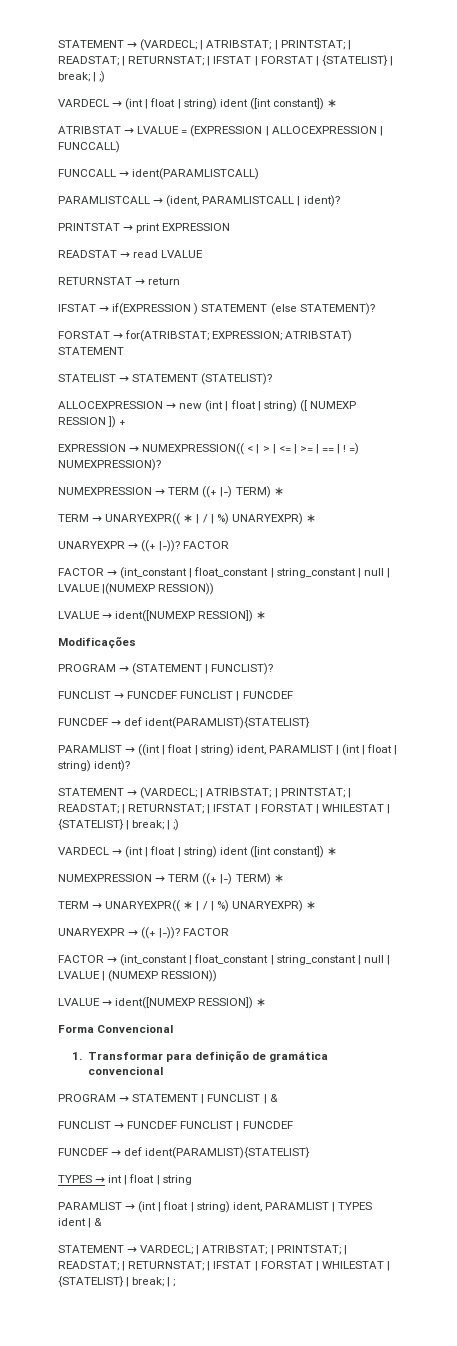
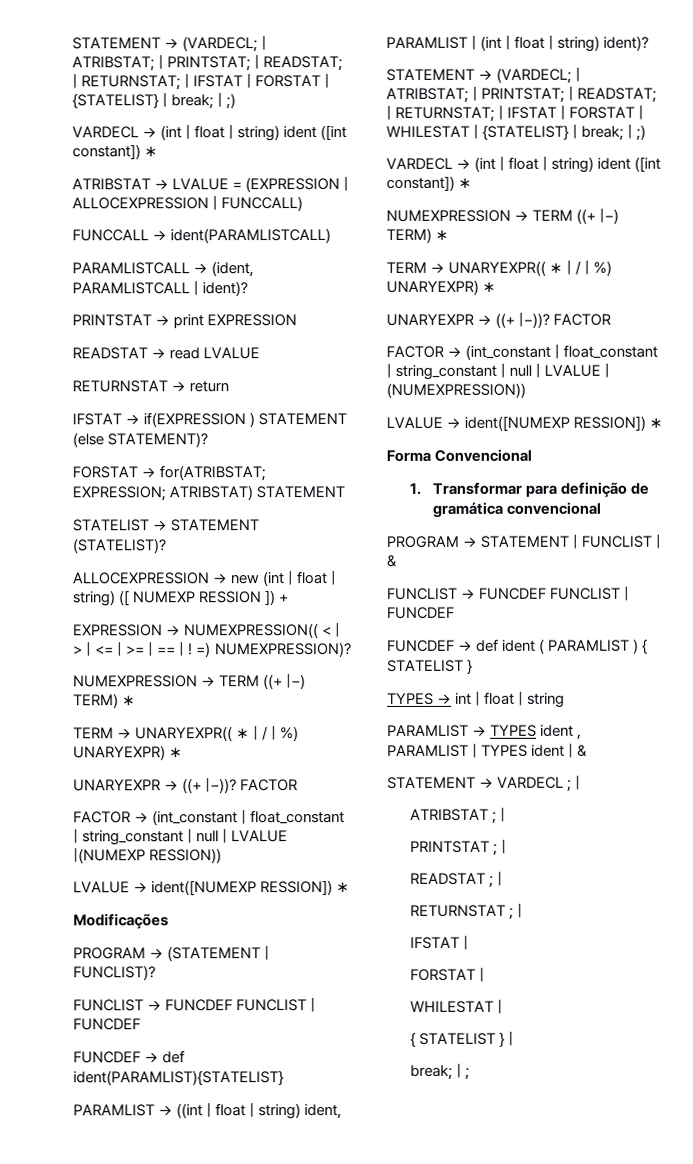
[108,970,218,982] (NUMEXP RESSION)) -> [386,382,526,398] (NUMEXPRESSION))
[145,1147,311,1159] ident(PARAMLIST){STATELIST} -> [502,638,649,654] [387,658,474,674] ident ( PARAMLIST ) { STATELIST }
[138,1201,262,1213] (int | float | string) ident, -> [490,724,583,740] TYPES ident ,
[140,1245,347,1255] [58,1261,390,1271] [58,1276,130,1287] VARDECL; | ATRIBSTAT; | PRINTSTAT; | READSTAT; | RETURNSTAT; | IFSTAT | FORSTAT | WHILESTAT | {STATELIST} | -> [497,774,582,792] [409,806,507,824] [409,838,508,856] [409,870,504,888] [409,902,524,920] [409,934,470,950] [409,966,486,982] [409,998,504,1014] [409,1030,515,1047] VARDECL ; | // ATRIBSTAT ; | // PRINTSTAT ; | // READSTAT ; | // RETURNSTAT ; | // IFSTAT | // FORSTAT | // WHILESTAT | // { STATELIST } | //

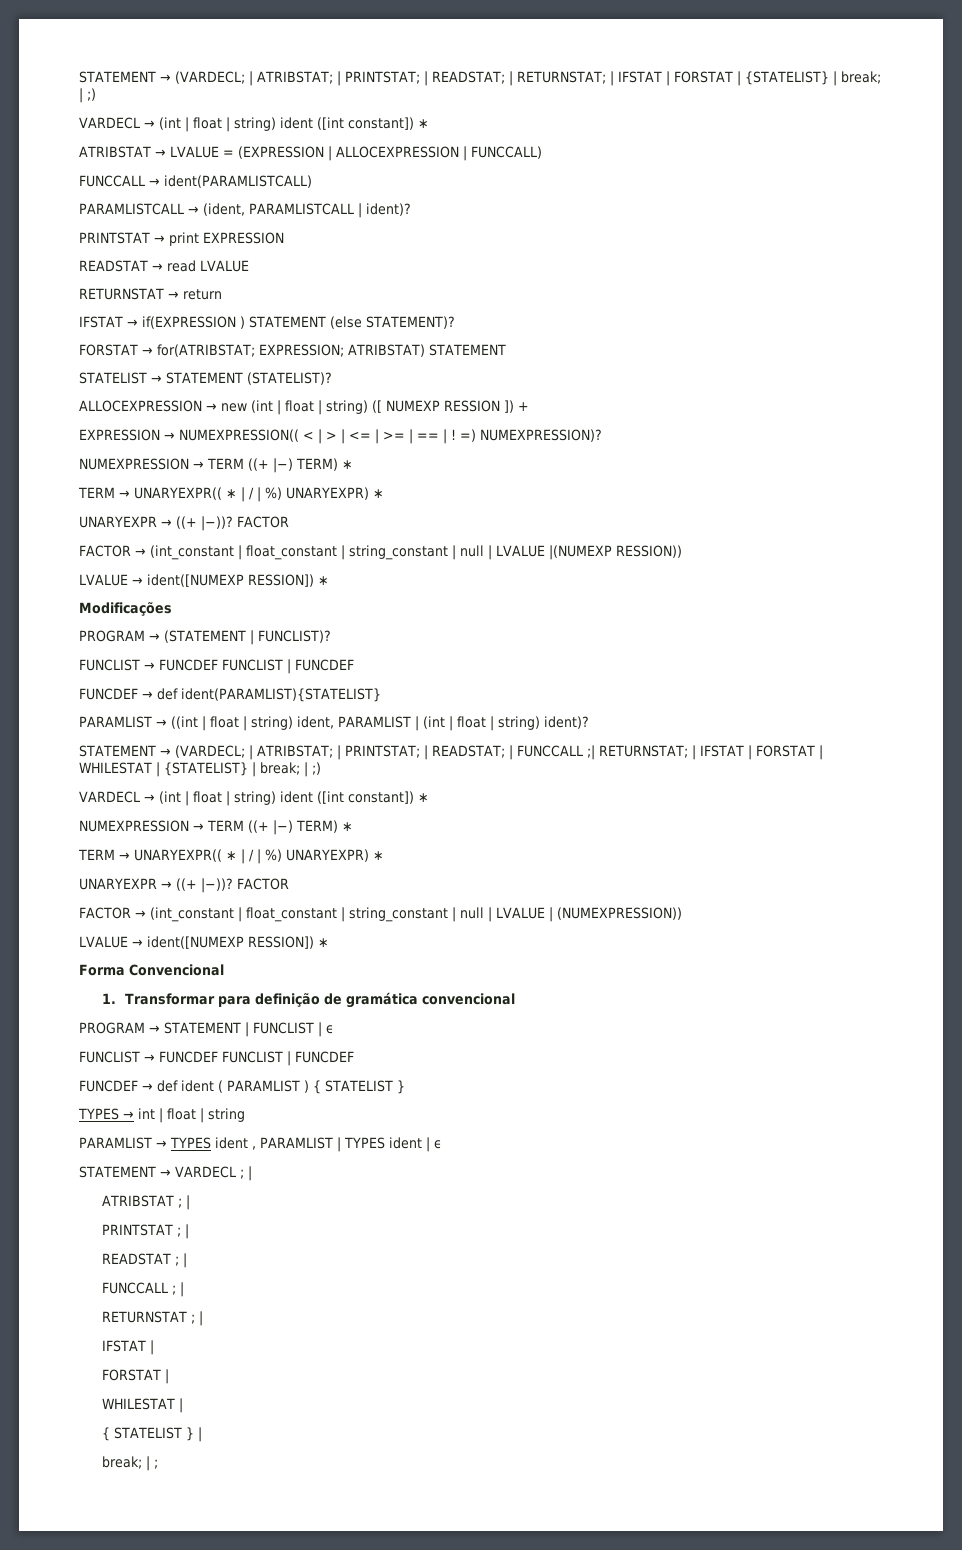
(392, 112) none -> [516,745,595,760] FUNCCALL ;|
[386,554,397,567] & -> [325,1025,334,1034] ϵ
[577,744,589,757] & -> [434,1140,442,1149] ϵ
(504, 878) none -> [101,1282,184,1297] // FUNCCALL ; |

